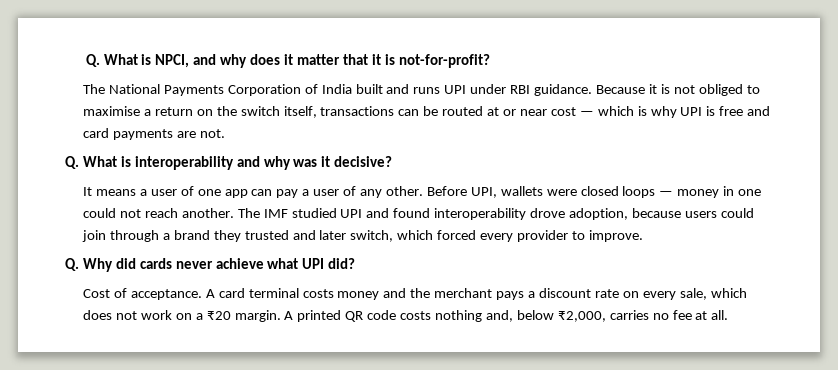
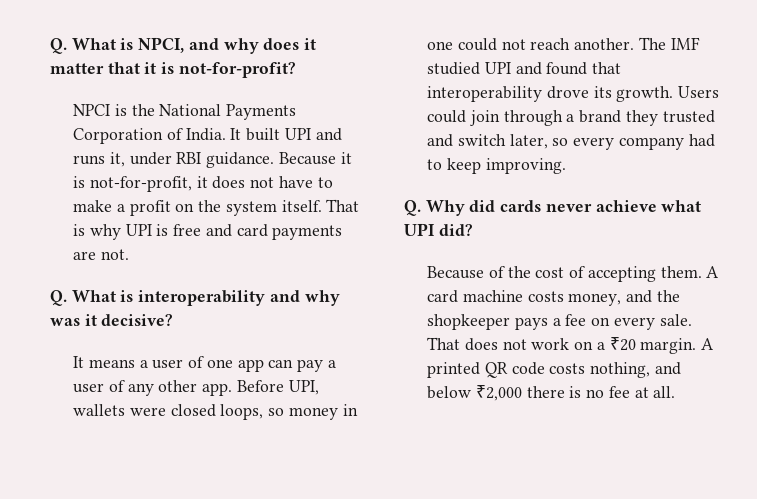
[83,84,106,94] The -> [73,104,155,116] NPCI is the
[321,84,383,94] India built -> [185,128,311,141] India. It built UPI
[444,85,467,94] UPI -> [109,152,125,167] it,
[673,84,760,96] [83,106,634,118] not obliged to maximise a return on the switch itself, transactions can be routed at or near cost — which -> [89,176,333,192] [73,199,360,216] not-for-profit, it does not have to make a profit on the system itself. That
[385,186,423,196] other. -> [158,380,233,396] other app.
[622,186,674,198] loops — -> [220,404,285,420] loops, so
(431, 213) none -> [592,62,622,74] that
[569,208,717,220] adoption, because users -> [593,86,720,102] its growth. Users
[319,230,643,242] later switch, which forced every provider to improve. -> [457,134,715,150] [427,158,566,174] switch later, so every company had to keep improving.
[83,288,380,300] Cost of acceptance. A card terminal costs money -> [427,266,720,282] [427,290,622,306] Because of the cost of accepting them. A card machine costs money,
[434,288,493,298] merchant -> [427,314,511,330] shopkeeper
[538,288,747,300] discount rate on every sale, which -> [565,314,692,330] [427,337,461,350] fee on every sale. That
[435,310,649,322] nothing and, below ₹2,000, carries -> [590,362,681,378] [427,385,582,401] nothing, and below ₹2,000 there is

